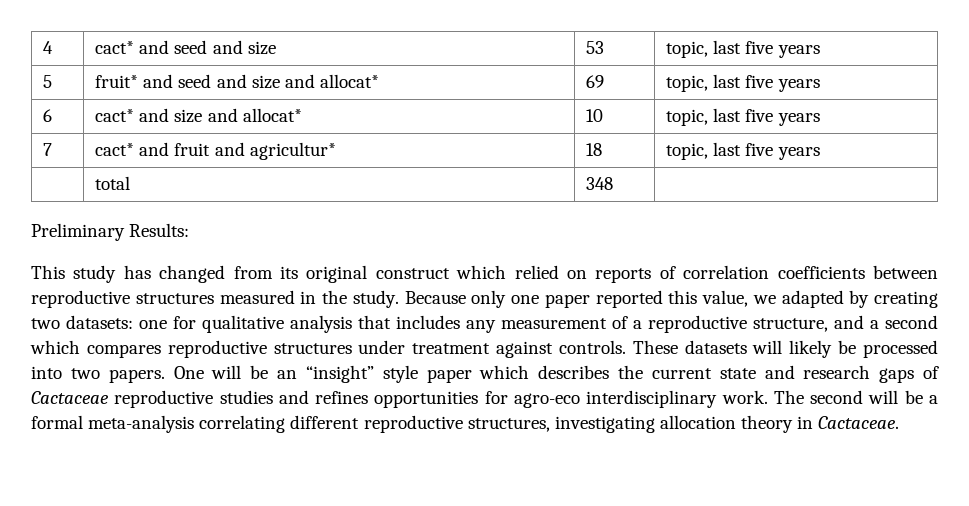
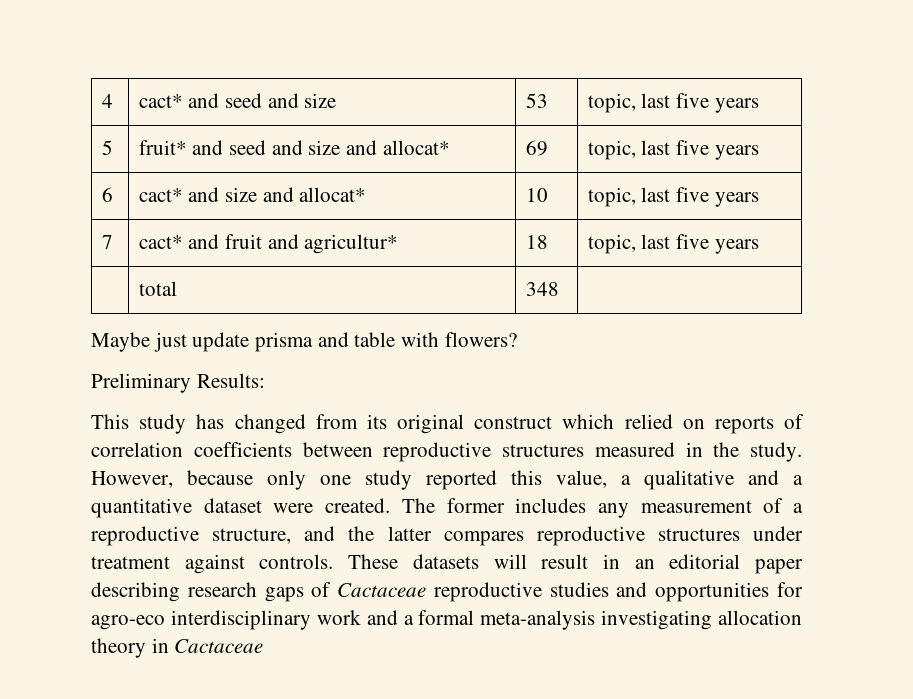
(614, 183) none -> [91,332,517,352] // Maybe just update prisma and table with flowers?
[404,291,466,304] Because -> [91,470,253,488] However, because
[544,294,590,308] paper -> [365,470,412,490] study
[752,290,938,308] [31,315,391,333] we adapted by creating two datasets: one for qualitative analysis that -> [621,470,803,490] [91,498,505,518] a qualitative and a quantitative dataset were created. The former
[870,315,938,329] [30,340,80,354] a second which -> [348,526,432,541] the latter
[789,340,938,358] [31,365,795,383] likely be processed into two papers. One will be an “insight” style paper which describes the current state and -> [541,554,803,574] [91,582,180,602] result in an editorial paper describing
[315,391,369,404] refines -> (648, 589) none
[721,390,939,404] [31,415,550,433] work. The second will be a formal meta-analysis correlating different reproductive structures, -> [316,610,596,630] work and a formal meta-analysis
[818,416,900,429] Cactaceae. -> [174,639,264,653] Cactaceae

